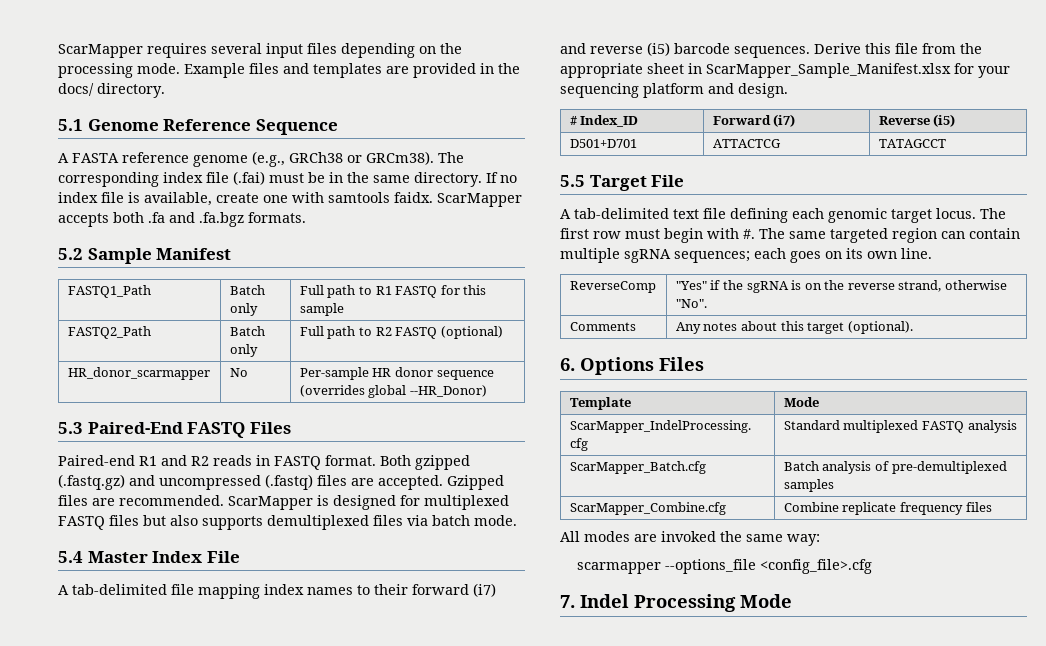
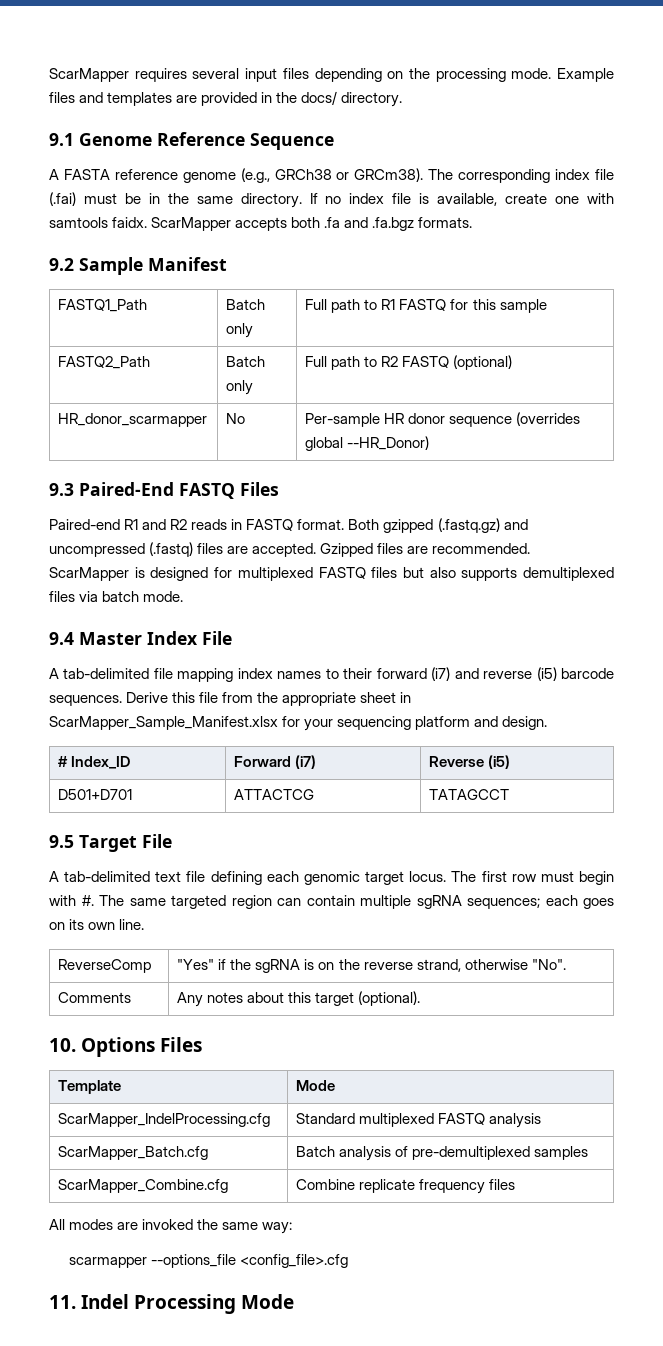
[58,119,83,131] 5.1 -> [49,133,74,146] 9.1
[58,248,83,260] 5.2 -> [49,258,74,271] 9.2
[58,422,83,434] 5.3 -> [49,483,74,496] 9.3
[58,551,83,563] 5.4 -> [49,632,74,645] 9.4
[560,175,585,187] 5.5 -> [49,835,74,848] 9.5
[560,358,575,371] 6. -> [49,1038,76,1052] 10.
[560,595,575,608] 7. -> [49,1295,76,1309] 11.

